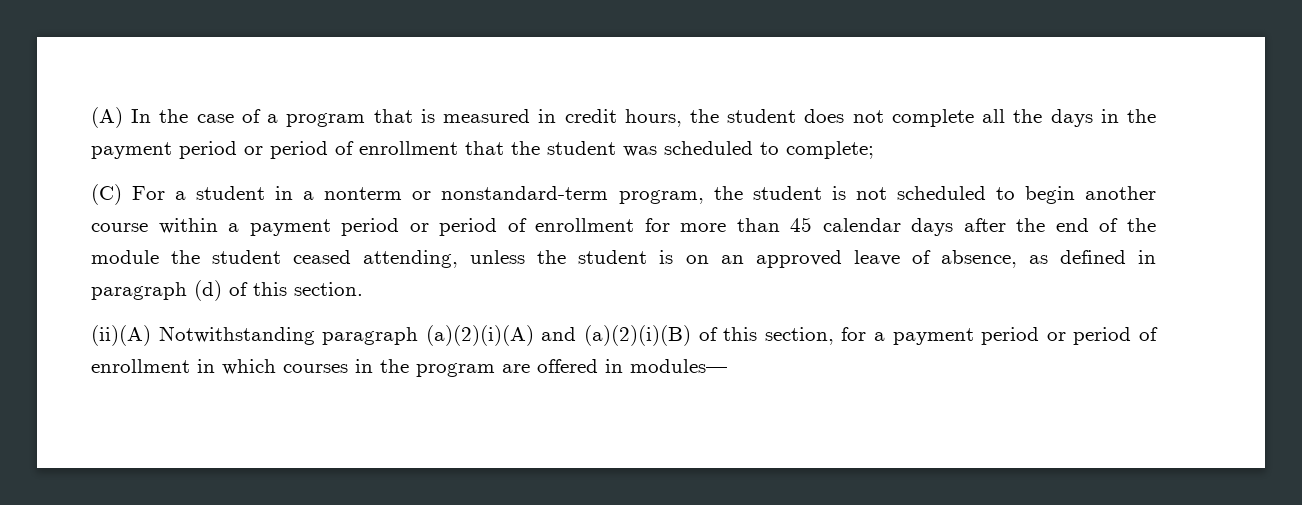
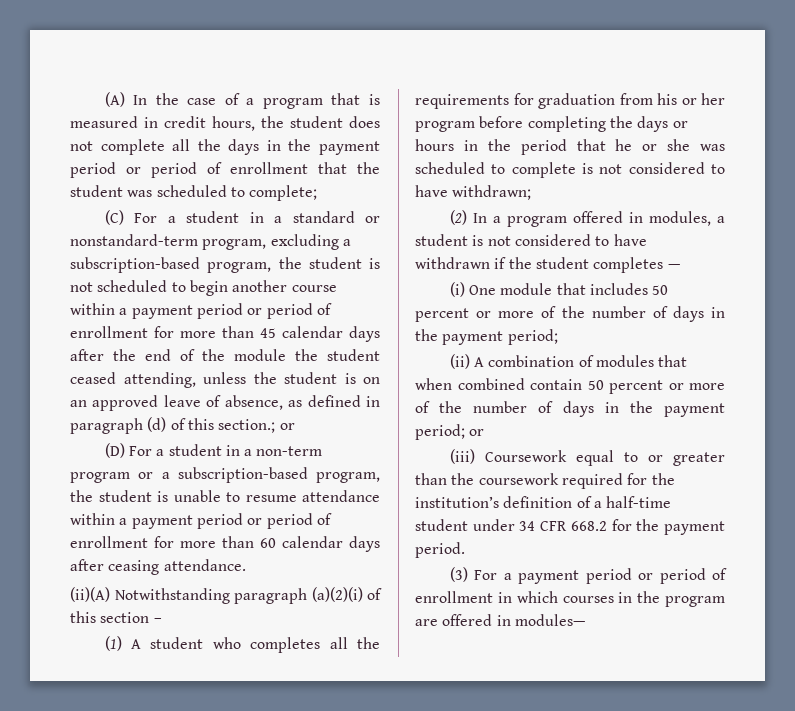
[324,187,403,200] nonterm -> [292,211,355,223] standard
(704, 197) none -> [270,234,351,250] [70,257,272,273] excluding a subscription-based program,
[294,282,363,296] [91,325,867,346] section. // (ii)(A) Notwithstanding paragraph (a)(2)(i)(A) and (a)(2)(i)(B) of this section, for -> [218,419,295,433] [104,443,323,458] [70,467,380,483] [70,490,380,502] [70,513,332,529] [70,536,380,552] [70,559,246,575] [70,587,382,604] [70,611,162,623] [104,636,380,653] [415,93,725,109] [415,116,688,132] [415,139,725,155] [415,162,725,178] [415,185,532,200] [449,210,725,227] [415,234,647,246] [415,257,680,273] [449,282,669,297] [415,306,725,322] [415,329,558,345] [449,354,688,369] [415,378,725,394] [415,401,725,417] [415,424,485,440] [449,449,725,466] [415,473,675,489] [415,496,672,508] [415,519,725,535] [415,542,465,558] [449,567,498,582] section.; or // (D) For a student in a non-term program or a subscription-based program, the student is unable to resume attendance within a payment period or period of enrollment for more than 60 calendar days after ceasing attendance. // (ii)(A) Notwithstanding paragraph (a)(2)(i) of this section – // (1) A student who completes all the requirements for graduation from his or her program before completing the days or hours in the period that he or she was scheduled to complete is not considered to have withdrawn; // (2) In a program offered in modules, a student is not considered to have withdrawn if the student completes — // (i) One module that includes 50 percent or more of the number of days in the payment period; // (ii) A combination of modules that when combined contain 50 percent or more of the number of days in the payment period; or // (iii) Coursework equal to or greater than the coursework required for the institution’s definition of a half-time student under 34 CFR 668.2 for the payment period. // (3) For

